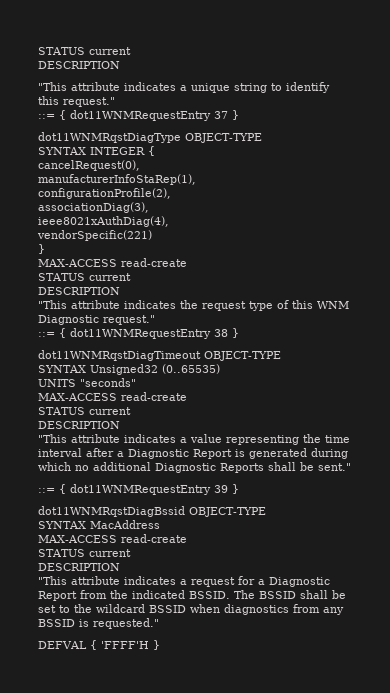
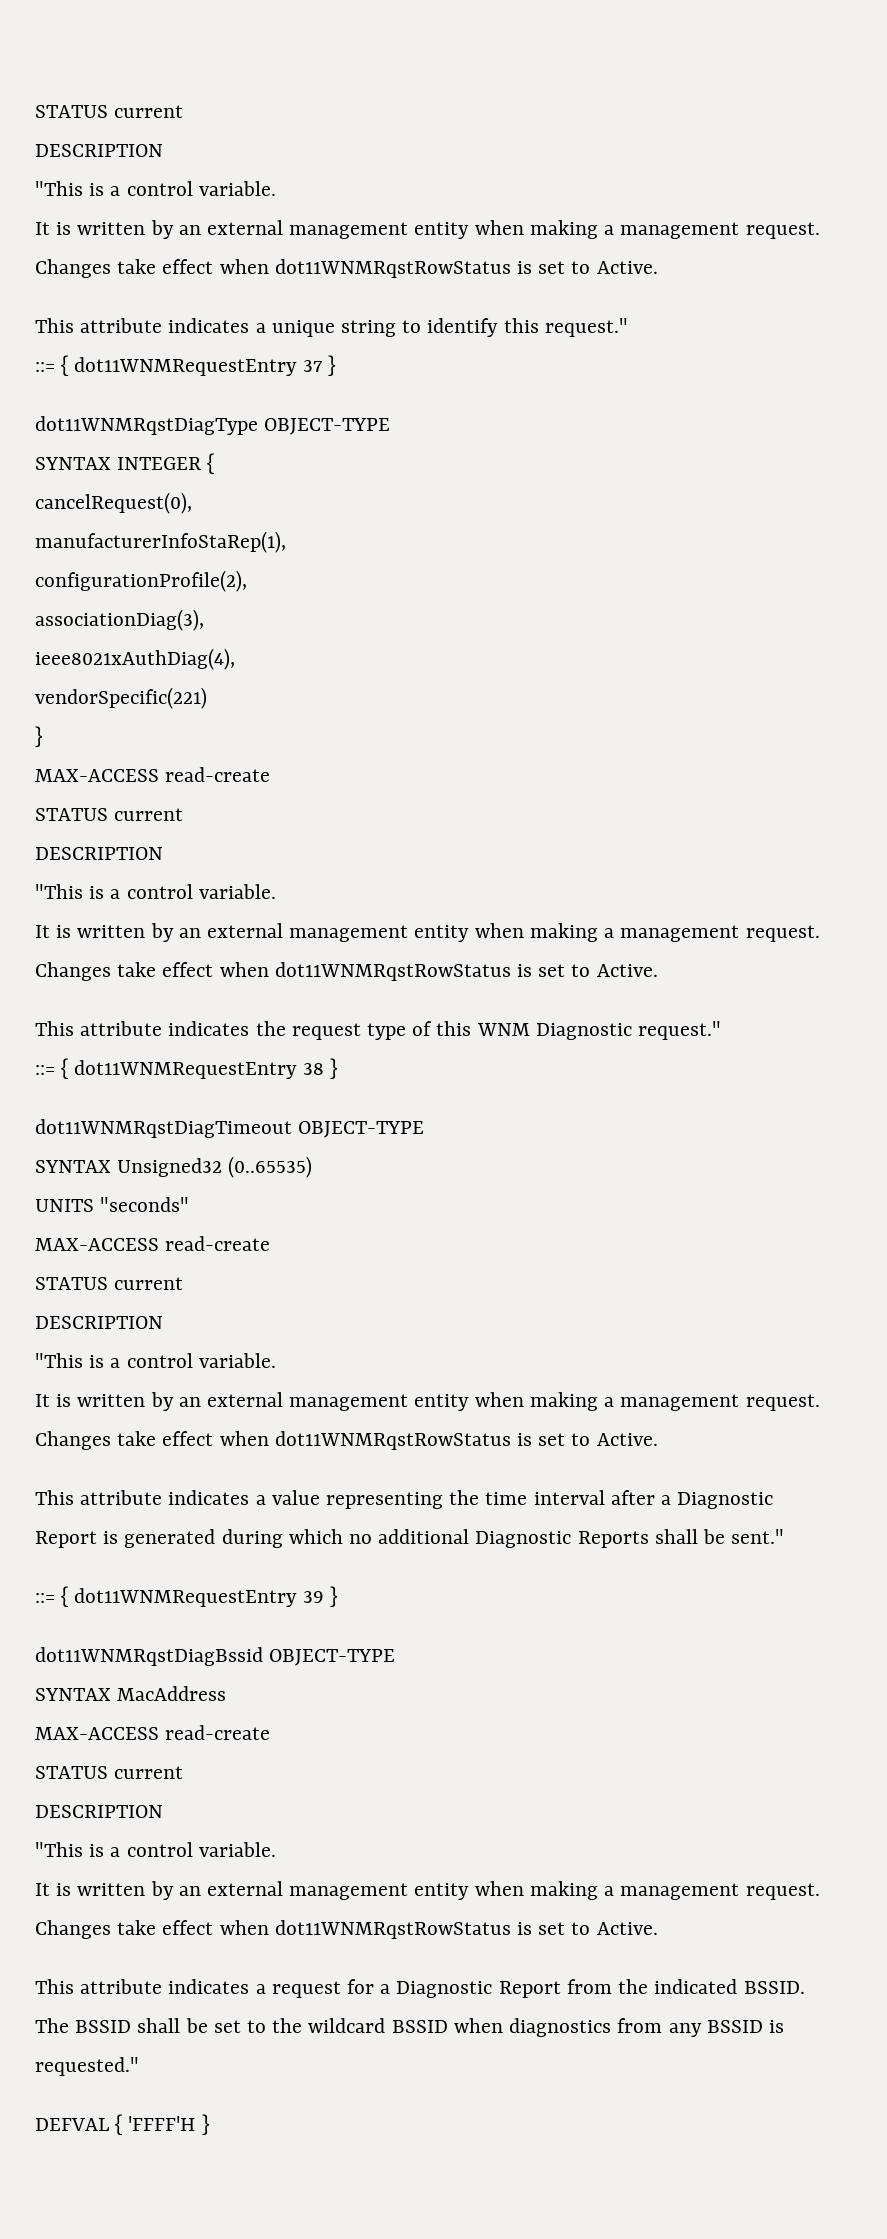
[38,47,131,55] [38,61,120,69] [38,82,67,91] STATUS current // DESCRIPTION // "This -> [35,105,184,118] [35,144,163,157] [35,181,276,196] [35,220,820,239] [35,259,658,278] [35,318,74,333] STATUS current // DESCRIPTION // "This is a control variable. // It is written by an external management entity when making a management request. Changes take effect when dot11WNMRqstRowStatus is set to Active. // This
(67, 304) none -> [89,884,276,899] [35,923,820,942] [35,962,658,981] [35,1021,74,1036] is a control variable. // It is written by an external management entity when making a management request. Changes take effect when dot11WNMRqstRowStatus is set to Active. // This
(67, 438) none -> [89,1353,276,1368] [35,1392,820,1411] [35,1431,658,1450] [35,1490,74,1505] is a control variable. // It is written by an external management entity when making a management request. Changes take effect when dot11WNMRqstRowStatus is set to Active. // This
(67, 580) none -> [89,1842,276,1857] [35,1881,820,1900] [35,1920,658,1939] [35,1979,74,1994] is a control variable. // It is written by an external management entity when making a management request. Changes take effect when dot11WNMRqstRowStatus is set to Active. // This

